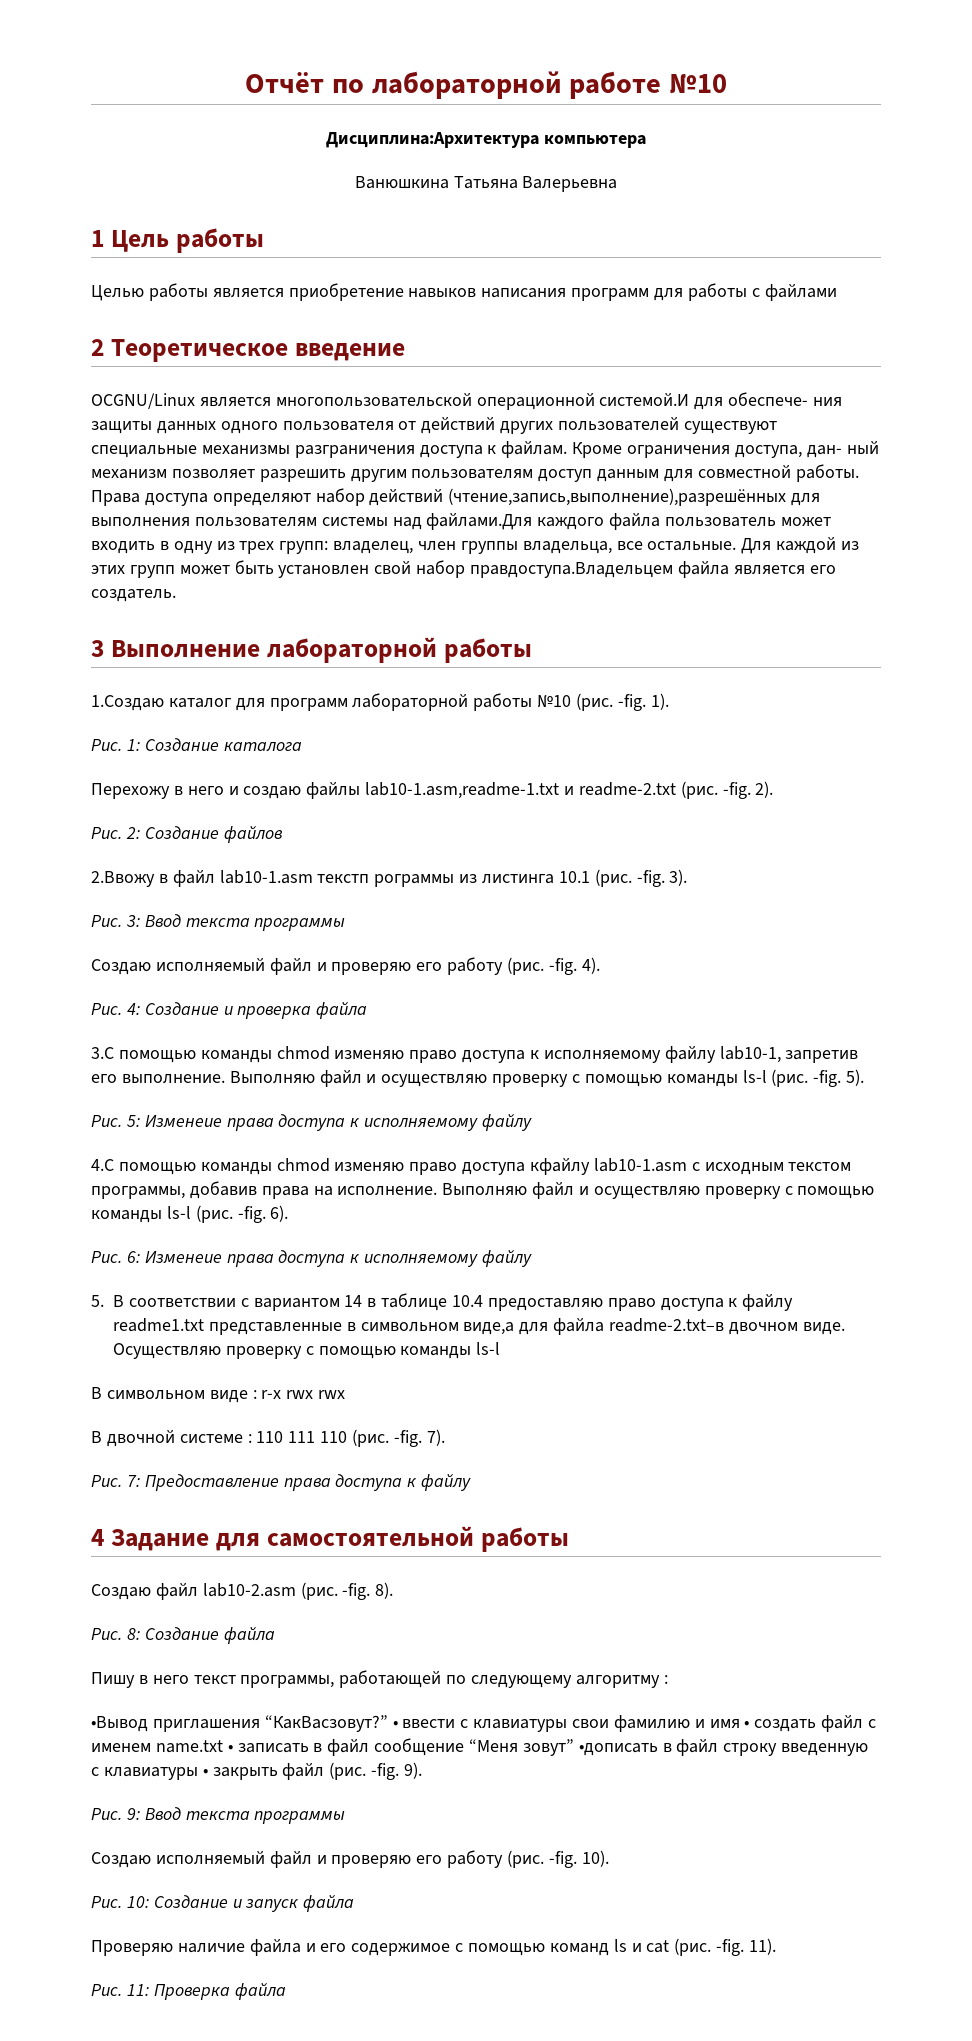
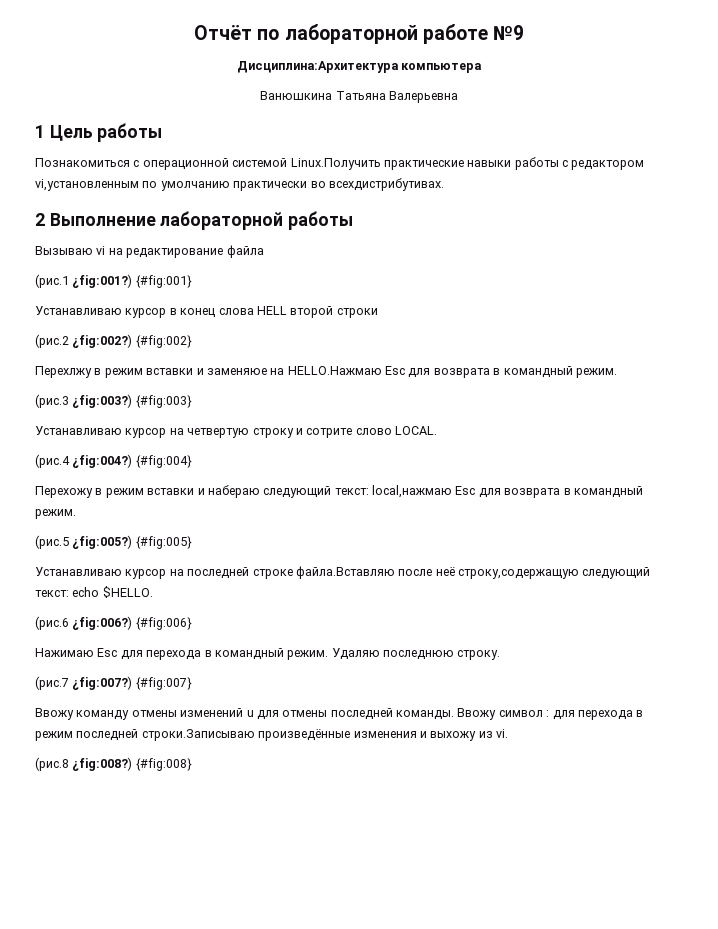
[668,74,727,94] №10 -> [493,25,525,40] №9
[91,283,837,301] [91,339,405,362] [91,392,843,410] [91,417,777,434] [91,441,879,458] [91,464,859,482] [91,488,821,506] [91,513,831,530] [91,537,860,554] [91,560,836,578] [91,589,176,602] [91,637,532,663] [91,693,669,711] [91,738,302,752] [91,781,774,799] [91,826,282,843] [91,869,688,887] [91,914,346,931] [91,957,600,975] [91,1002,368,1019] [91,1046,859,1063] [91,1069,865,1087] [91,1114,533,1131] [91,1158,852,1175] [91,1181,875,1199] [91,1205,289,1223] [91,1250,533,1267] [91,1293,794,1311] [113,1318,845,1335] [113,1342,501,1359] [91,1387,346,1403] [91,1429,445,1447] [91,1474,472,1491] [91,1526,569,1552] [91,1582,394,1600] [91,1627,275,1644] [91,1670,668,1688] [91,1715,877,1732] [91,1738,869,1756] [91,1762,423,1780] [91,1807,346,1824] [91,1850,609,1868] [91,1895,355,1912] [91,1938,777,1956] [91,1983,286,2000] Целью работы является приобретение навыков написания программ для работы с файлами // 2 Теоретическое введение // ОСGNU/Linux является многопользовательской операционной системой.И для обеспече- ния защиты данных одного пользователя от действий других пользователей существуют специальные механизмы разграничения доступа к файлам. Кроме ограничения доступа, дан- ный механизм позволяет разрешить другим пользователям доступ данным для совместной работы. Права доступа определяют набор действий (чтение,запись,выполнение),разрешённых для выполнения пользователям системы над файлами.Для каждого файла пользователь может входить в одну из трех групп: владелец, член группы владельца, все остальные. Для каждой из этих групп может быть установлен свой набор правдоступа.Владельцем файла является его создатель. // 3 Выполнение лабораторной работы // 1.Создаю каталог для программ лабораторной работы №10 (рис. -fig. 1). // Рис. 1: Создание каталога // Перехожу в него и создаю файлы lab10-1.asm,readme-1.txt и readme-2.txt (рис. -fig. 2). // Рис. 2: Создание файлов // 2.Ввожу в файл lab10-1.asm текстп рограммы из листинга 10.1 (рис. -fig. 3). // Рис. 3: Ввод текста программы // Создаю исполняемый файл и проверяю его работу (рис. -fig. 4). // Рис. 4: Создание и проверка файла // 3.С помощью команды chmod изменяю право доступа к исполняемому файлу lab10-1, запретив его выполнение. Выполняю файл и осуществляю проверку с помощью команды ls-l (рис. -fig. 5). // Рис. 5: Изменеие права доступа к исполняемому файлу // 4.С помощью команды chmod изменяю право доступа кфайлу lab10-1.asm с исходным текстом программы, добавив права на исполнение. Выполняю файл и осуществляю проверку с помощью команды ls-l (рис. -fig. 6). // Рис. 6: Изменеие права доступа к исполняемому файлу // 5. В соответствии с вариантом 14 в таблице 10.4 предоставляю право доступа к файлу readme1.txt представленные в символьном виде,а для файла readme-2.txt–в двочном виде. Осуществляю проверку с помощью команды ls-l // В символьном виде : r-x rwx rwx // В двочной системе : 110 111 110 (рис. -fig. 7). // Рис. 7: Предоставление права доступа к файлу // 4 Задание для самостоятельной работы // Создаю файл lab10-2.asm (рис. -fig. 8). // Рис. 8: Создание файла // Пишу в него текст программы, работающей по следующему алгоритму : // •Вывод приглашения “КакВасзовут?” • ввести с клавиатуры свои фамилию и имя • создать файл с именем name.txt • записать в файл сообщение “Меня зовут” •дописать в файл строку введенную с клавиатуры • закрыть файл (рис. -fig. 9). // Рис. 9: Ввод текста программы // Создаю исполняемый файл и проверяю его работу (рис. -fig. 10). // Рис. 10: Создание и запуск файла // Проверяю наличие файла и его содержимое с помощью команд ls и cat (рис. -fig. 11). // Рис. 11: Проверка файла -> [35,157,645,170] [35,178,444,191] [35,211,354,230] [35,245,264,258] [35,274,192,288] [35,306,378,318] [35,334,192,348] [35,366,617,378] [35,394,192,408] [35,426,437,438] [35,454,192,468] [35,485,643,498] [35,509,76,519] [35,535,192,549] [35,566,651,579] [35,586,153,598] [35,616,192,630] [35,648,501,660] [35,676,192,690] [35,708,644,720] [35,729,508,741] [35,757,192,771] Познакомиться с операционной системой Linux.Получить практические навыки работы с редактором vi,установленным по умолчанию практически во всехдистрибутивах. // 2 Выполнение лабораторной работы // Вызываю vi на редактирование файла // (рис.1 ¿fig:001?) {#fig:001} // Устанавливаю курсор в конец слова HELL второй строки // (рис.2 ¿fig:002?) {#fig:002} // Перехлжу в режим вставки и заменяюе на HELLO.Нажмаю Esc для возврата в командный режим. // (рис.3 ¿fig:003?) {#fig:003} // Устанавливаю курсор на четвертую строку и сотрите слово LOCAL. // (рис.4 ¿fig:004?) {#fig:004} // Перехожу в режим вставки и набераю следующий текст: local,нажмаю Esc для возврата в командный режим. // (рис.5 ¿fig:005?) {#fig:005} // Устанавливаю курсор на последней строке файла.Вставляю после неё строку,содержащую следующий текст: echo $HELLO. // (рис.6 ¿fig:006?) {#fig:006} // Нажимаю Esc для перехода в командный режим. Удаляю последнюю строку. // (рис.7 ¿fig:007?) {#fig:007} // Ввожу команду отмены изменений u для отмены последней команды. Ввожу символ : для перехода в режим последней строки.Записываю произведённые изменения и выхожу из vi. // (рис.8 ¿fig:008?) {#fig:008}

